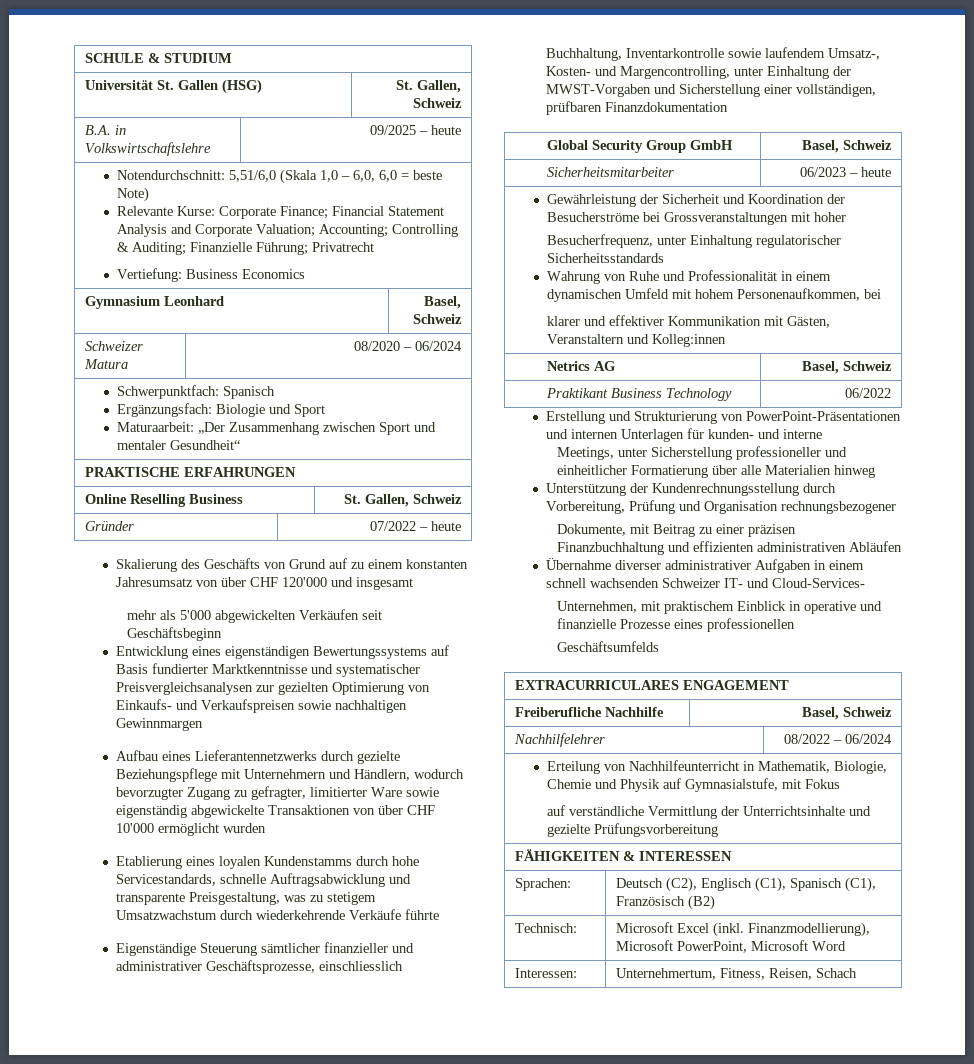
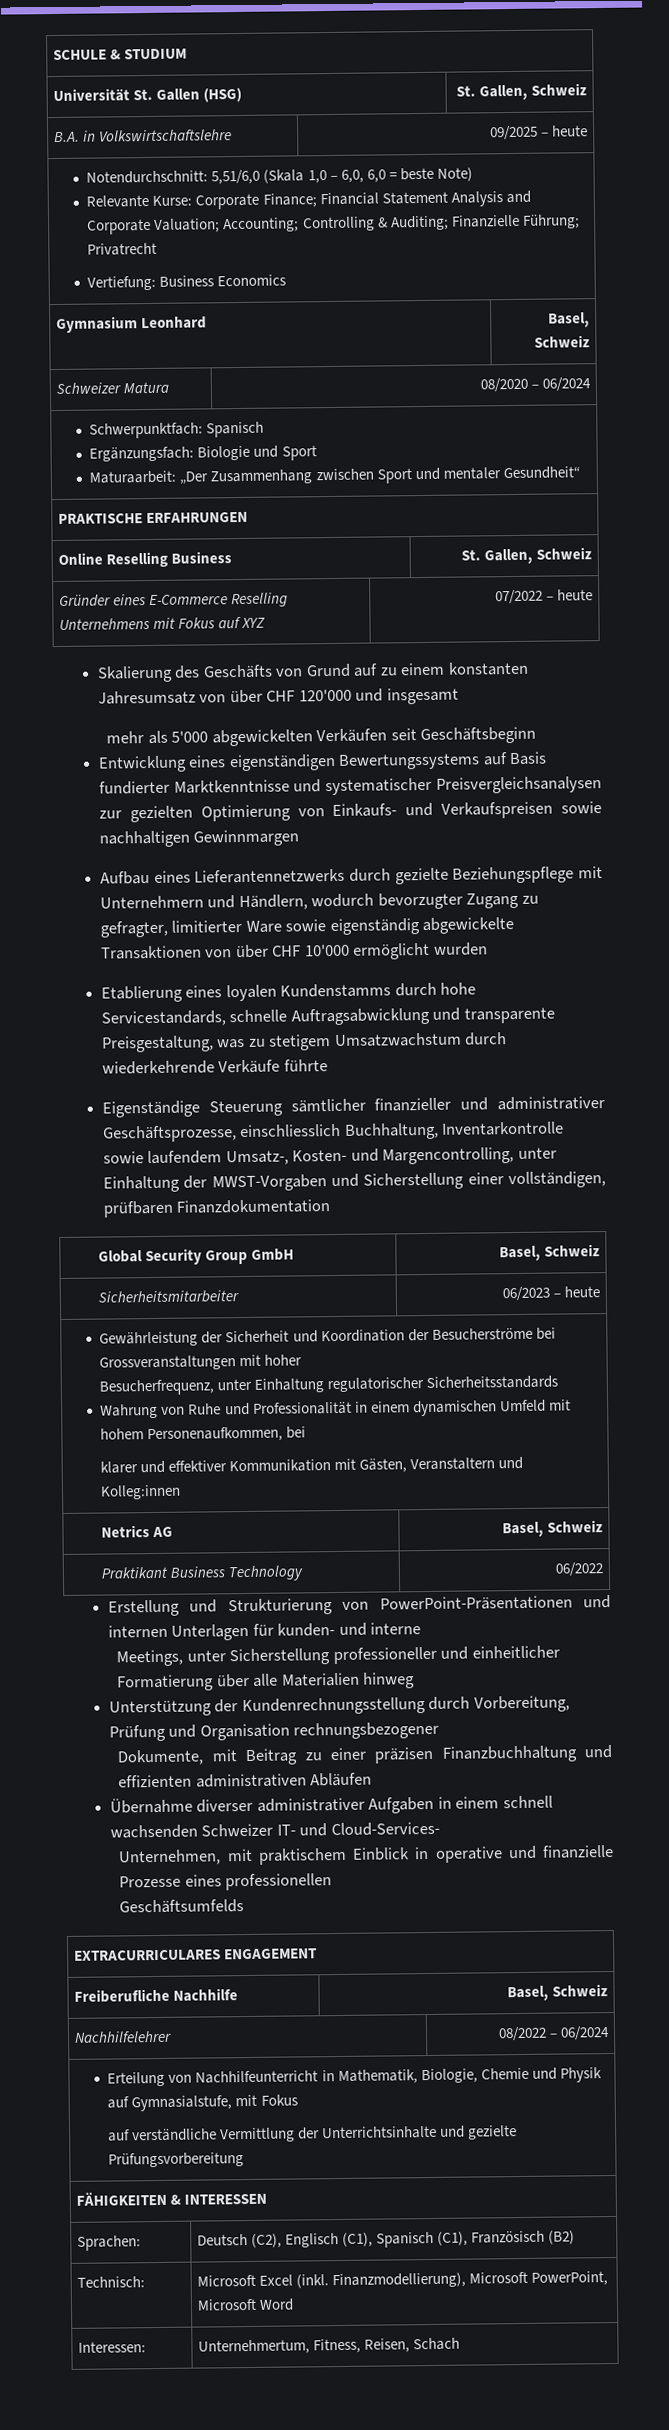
(135, 526) none -> [112,592,289,608] [58,616,267,630] eines E-Commerce Reselling Unternehmens mit Fokus auf XYZ

